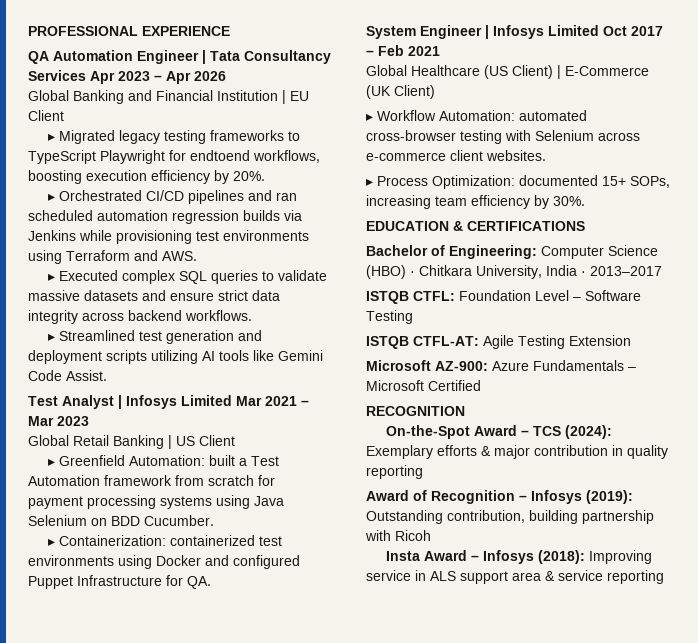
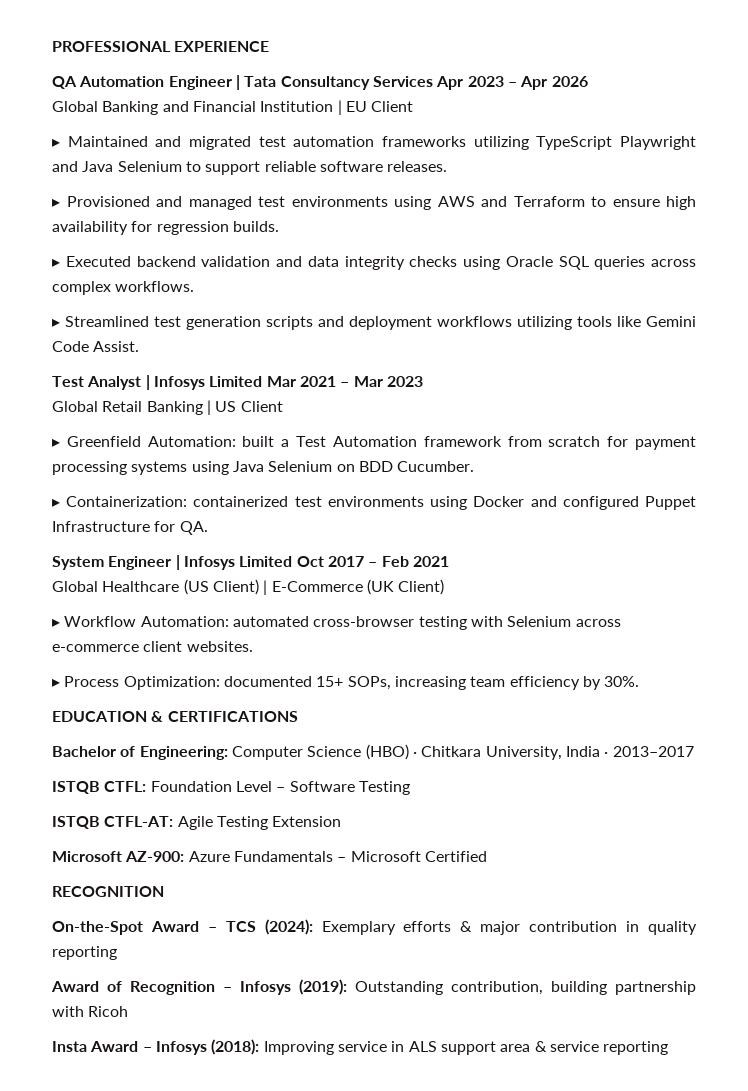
[59,130,301,144] [28,150,320,164] [28,170,265,184] [48,190,298,204] [28,210,302,224] [28,230,309,244] [28,250,197,264] [48,270,328,284] [28,290,280,301] [28,310,182,324] Migrated legacy testing frameworks to TypeScript Playwright for endtoend workflows, boosting execution efficiency by 20%. // ▸ Orchestrated CI/CD pipelines and ran scheduled automation regression builds via Jenkins while provisioning test environments using Terraform and AWS. // ▸ Executed complex SQL queries to validate massive datasets and ensure strict data integrity across backend -> [67,136,696,150] [52,161,448,175] [52,196,696,210] [52,221,279,235] [52,256,696,270] [52,281,111,295] Maintained and migrated test automation frameworks utilizing TypeScript Playwright and Java Selenium to support reliable software releases. // ▸ Provisioned and managed test environments using AWS and Terraform to ensure high availability for regression builds. // ▸ Executed backend validation and data integrity checks using Oracle SQL queries across complex
(235, 337) none -> [266,316,313,330] scripts
[106,350,215,364] scripts utilizing AI -> [437,316,572,330] workflows utilizing

